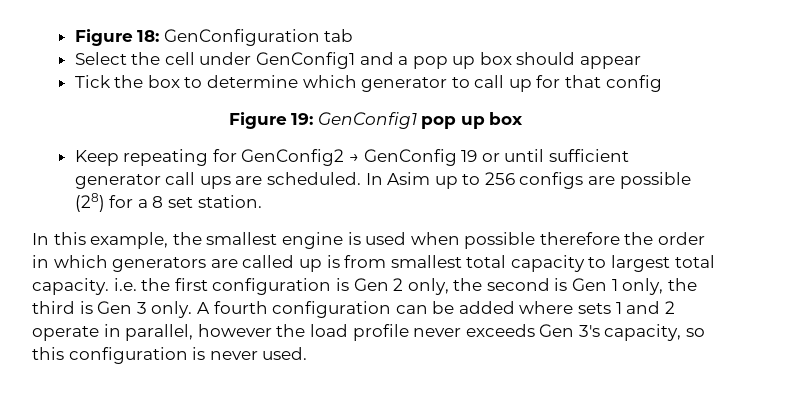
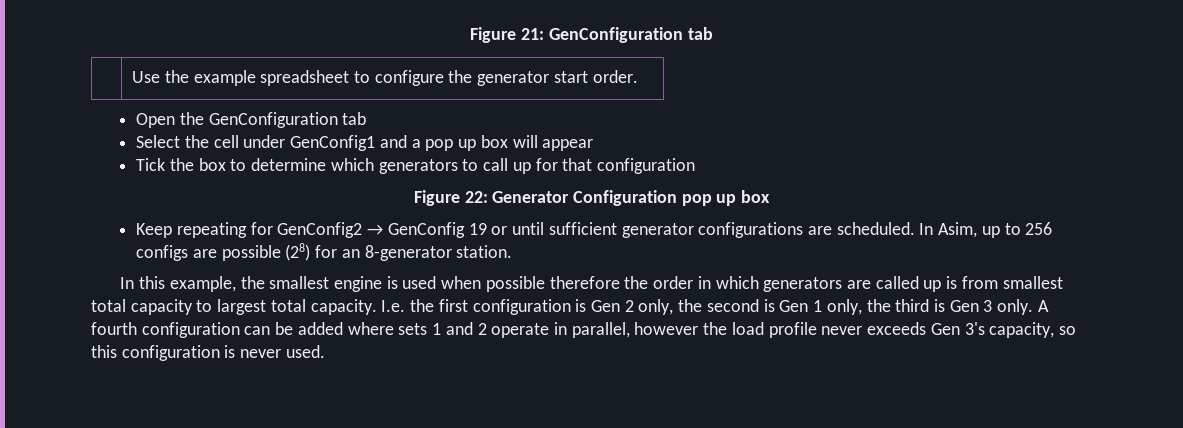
[74,29,160,46] Figure 18: -> [470,27,713,43] [132,70,638,86] [136,112,204,128] Figure 21: GenConfiguration tab // | Use the example spreadsheet to configure the generator start order. // Open the
[516,52,576,65] should -> [512,135,538,148] will
[361,77,448,92] generator -> [378,159,458,174] generators
[605,75,662,92] [228,112,417,129] config // Figure 19: GenConfig1 -> [596,158,695,174] [413,190,677,206] configuration // Figure 22: Generator Configuration
[165,172,231,189] call ups -> [698,222,804,238] configurations
[387,172,431,185] Asim -> [938,222,978,238] Asim,
[137,196,193,208] a 8 set -> [341,245,452,261] an 8-generator
[113,278,137,291] i.e. -> [381,300,406,312] I.e.

